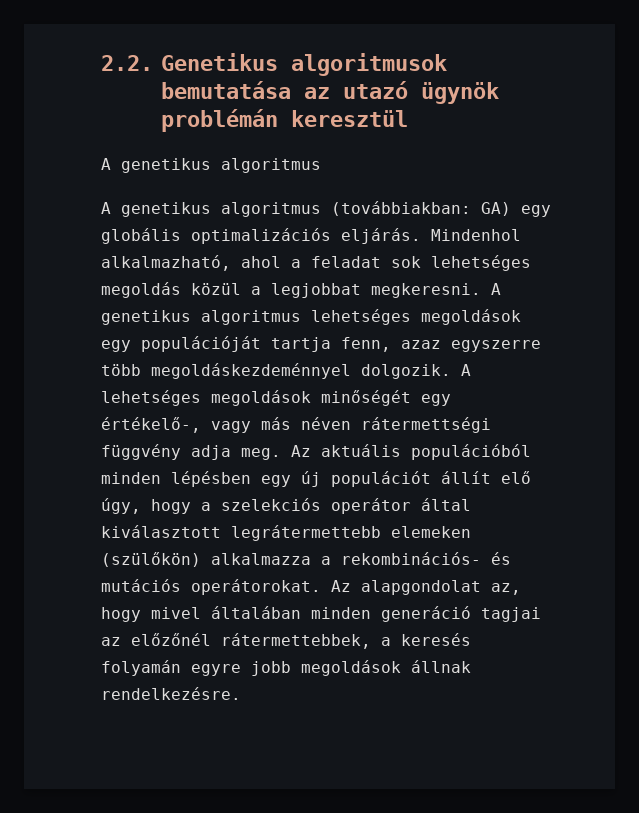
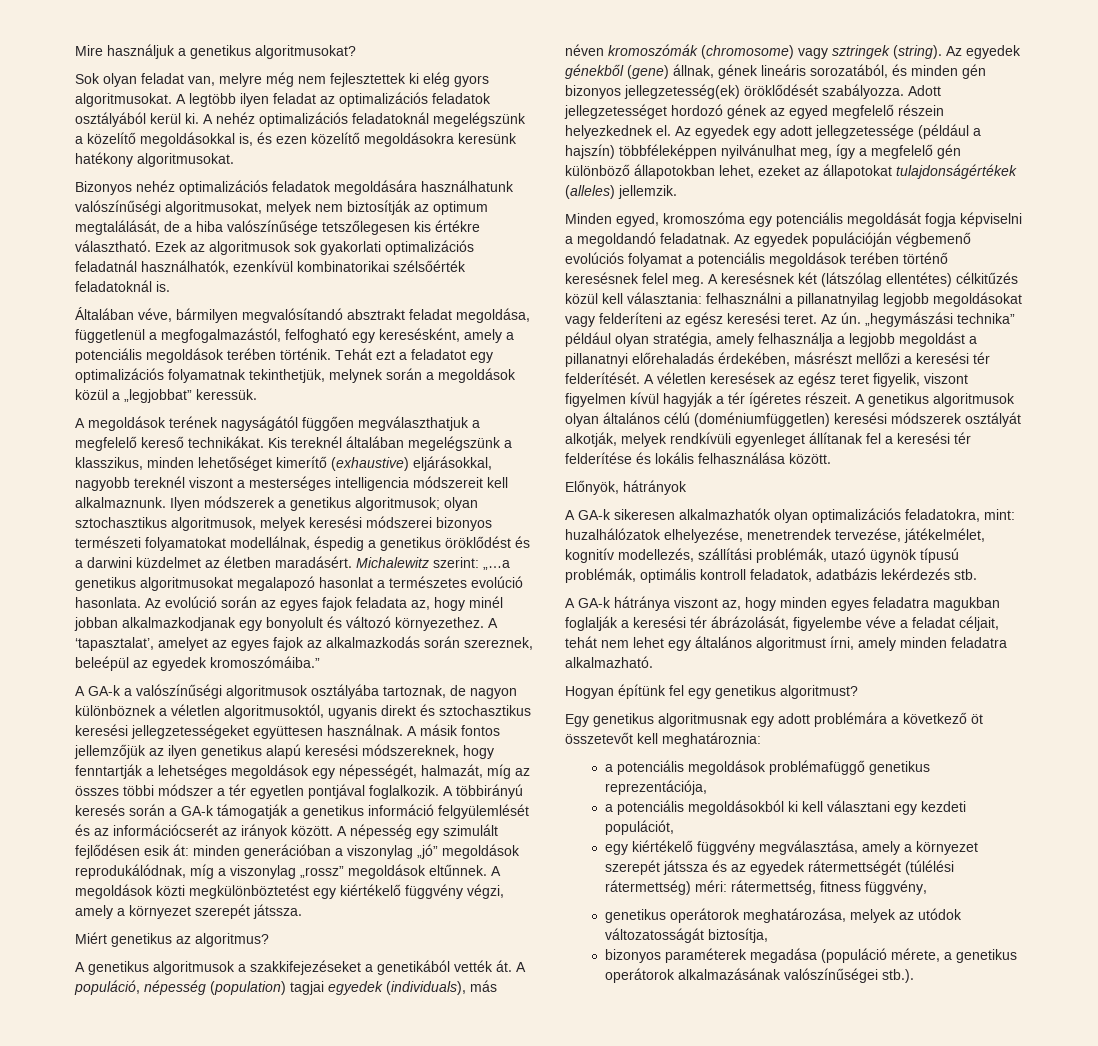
[101,53,447,76] [161,81,499,104] [161,109,408,132] [101,158,321,173] [101,201,551,217] [101,228,521,244] [101,255,531,271] [101,282,501,298] [101,309,521,325] [101,336,541,352] [101,363,471,379] [101,390,451,406] [101,417,491,433] [101,444,531,460] [101,471,531,487] [101,498,471,514] [101,525,471,541] [101,552,511,567] [101,579,521,595] [101,606,541,622] [101,633,471,649] [101,660,471,676] [101,687,241,700] 2.2. Genetikus algoritmusok bemutatása az utazó ügynök problémán keresztül // A genetikus algoritmus // A genetikus algoritmus (továbbiakban: GA) egy globális optimalizációs eljárás. Mindenhol alkalmazható, ahol a feladat sok lehetséges megoldás közül a legjobbat megkeresni. A genetikus algoritmus lehetséges megoldások egy populációját tartja fenn, azaz egyszerre több megoldáskezdeménnyel dolgozik. A lehetséges megoldások minőségét egy értékelő-, vagy más néven rátermettségi függvény adja meg. Az aktuális populációból minden lépésben egy új populációt állít elő úgy, hogy a szelekciós operátor által kiválasztott legrátermettebb elemeken (szülőkön) alkalmazza a rekombinációs- és mutációs operátorokat. Az alapgondolat az, hogy mivel általában minden generáció tagjai az előzőnél rátermettebbek, a keresés folyamán egyre jobb megoldások állnak rendelkezésre. -> [75,44,356,59] [75,72,489,87] [75,92,491,107] [75,112,526,127] [75,132,517,147] [75,152,234,167] [75,180,514,195] [75,200,488,215] [75,220,480,235] [75,240,474,255] [75,260,466,274] [75,280,170,292] [75,307,530,323] [75,328,514,343] [75,348,493,363] [75,368,516,383] [75,389,257,403] [75,416,480,431] [75,436,512,451] [75,456,492,471] [75,476,508,491] [75,496,478,511] [75,516,492,531] [75,536,530,551] [75,556,510,570] [75,576,523,591] [75,596,503,611] [74,616,498,631] [75,636,533,651] [75,656,320,671] [75,684,517,699] [75,704,531,719] [75,724,500,739] [74,744,494,759] [75,764,530,779] [75,784,523,799] [75,804,529,819] [75,824,498,839] [75,844,520,859] [75,864,501,879] [75,884,504,899] [75,904,302,919] [75,932,269,947] [75,960,526,975] [74,980,497,995] [565,44,1021,59] [565,64,986,79] [565,84,941,99] [564,104,944,119] [565,124,981,139] [565,144,961,159] [565,164,1017,179] [565,185,677,199] [565,212,1022,227] [565,232,971,247] [565,252,948,267] [565,272,1018,287] [565,292,1022,307] [565,312,1015,327] [565,332,977,347] [565,352,990,367] [565,372,968,387] [565,392,1015,407] [565,412,1021,427] [565,432,971,447] [565,452,831,464] [565,480,687,495] [565,508,1015,523] [565,528,985,543] [565,548,959,563] [565,568,977,583] [565,596,1000,611] [565,616,999,631] [565,636,1007,651] [565,656,653,668] [565,684,858,699] [565,712,983,727] [565,732,761,747] [604,760,930,775] [604,780,707,795] [604,800,966,815] [604,820,674,835] [604,840,978,855] [604,860,954,875] [604,880,927,895] [604,908,962,923] [604,928,768,943] [604,948,1017,963] [604,968,914,983] Mire használjuk a genetikus algoritmusokat? // Sok olyan feladat van, melyre még nem fejlesztettek ki elég gyors algoritmusokat. A legtöbb ilyen feladat az optimalizációs feladatok osztályából kerül ki. A nehéz optimalizációs feladatoknál megelégszünk a közelítő megoldásokkal is, és ezen közelítő megoldásokra keresünk hatékony algoritmusokat. // Bizonyos nehéz optimalizációs feladatok megoldására használhatunk valószínűségi algoritmusokat, melyek nem biztosítják az optimum megtalálását, de a hiba valószínűsége tetszőlegesen kis értékre választható. Ezek az algoritmusok sok gyakorlati optimalizációs feladatnál használhatók, ezenkívül kombinatorikai szélsőérték feladatoknál is. // Általában véve, bármilyen megvalósítandó absztrakt feladat megoldása, függetlenül a megfogalmazástól, felfogható egy keresésként, amely a potenciális megoldások terében történik. Tehát ezt a feladatot egy optimalizációs folyamatnak tekinthetjük, melynek során a megoldások közül a „legjobbat” keressük. // A megoldások terének nagyságától függően megválaszthatjuk a megfelelő kereső technikákat. Kis tereknél általában megelégszünk a klasszikus, minden lehetőséget kimerítő (exhaustive) eljárásokkal, nagyobb tereknél viszont a mesterséges intelligencia módszereit kell alkalmaznunk. Ilyen módszerek a genetikus algoritmusok; olyan sztochasztikus algoritmusok, melyek keresési módszerei bizonyos természeti folyamatokat modellálnak, éspedig a genetikus öröklődést és a darwini küzdelmet az életben maradásért. Michalewitz szerint: „…a genetikus algoritmusokat megalapozó hasonlat a természetes evolúció hasonlata. Az evolúció során az egyes fajok feladata az, hogy minél jobban alkalmazkodjanak egy bonyolult és változó környezethez. A ‘tapasztalat’, amelyet az egyes fajok az alkalmazkodás során szereznek, beleépül az egyedek kromoszómáiba.” // A GA-k a valószínűségi algoritmusok osztályába tartoznak, de nagyon különböznek a véletlen algoritmusoktól, ugyanis direkt és sztochasztikus keresési jellegzetességeket együttesen használnak. A másik fontos jellemzőjük az ilyen genetikus alapú keresési módszereknek, hogy fenntartják a lehetséges megoldások egy népességét, halmazát, míg az összes többi módszer a tér egyetlen pontjával foglalkozik. A többirányú keresés során a GA-k támogatják a genetikus információ felgyülemlését és az információcserét az irányok között. A népesség egy szimulált fejlődésen esik át: minden generációban a viszonylag „jó” megoldások reprodukálódnak, míg a viszonylag „rossz” megoldások eltűnnek. A megoldások közti megkülönböztetést egy kiértékelő függvény végzi, amely a környezet szerepét játssza. // Miért genetikus az algoritmus? // A genetikus algoritmusok a szakkifejezéseket a genetikából vették át. A populáció, népesség (population) tagjai egyedek (individuals), más néven kromoszómák (chromosome) vagy sztringek (string). Az egyedek génekből (gene) állnak, gének lineáris sorozatából, és minden gén bizonyos jellegzetesség(ek) öröklődését szabályozza. Adott jellegzetességet hordozó gének az egyed megfelelő részein helyezkednek el. Az egyedek egy adott jellegzetessége (például a hajszín) többféleképpen nyilvánulhat meg, így a megfelelő gén különböző állapotokban lehet, ezeket az állapotokat tulajdonságértékek (alleles) jellemzik. // Minden egyed, kromoszóma egy potenciális megoldását fogja képviselni a megoldandó feladatnak. Az egyedek populációján végbemenő evolúciós folyamat a potenciális megoldások terében történő keresésnek felel meg. A keresésnek két (látszólag ellentétes) célkitűzés közül kell választania: felhasználni a pillanatnyilag legjobb megoldásokat vagy felderíteni az egész keresési teret. Az ún. „hegymászási technika” például olyan stratégia, amely felhasználja a legjobb megoldást a pillanatnyi előrehaladás érdekében, másrészt mellőzi a keresési tér felderítését. A véletlen keresések az egész teret figyelik, viszont figyelmen kívül hagyják a tér ígéretes részeit. A genetikus algoritmusok olyan általános célú (doméniumfüggetlen) keresési módszerek osztályát alkotják, melyek rendkívüli egyenleget állítanak fel a keresési tér felderítése és lokális felhasználása között. // Előnyök, hátrányok // A GA-k sikeresen alkalmazhatók olyan optimalizációs feladatokra, mint: huzalhálózatok elhelyezése, menetrendek tervezése, játékelmélet, kognitív modellezés, szállítási problémák, utazó ügynök típusú problémák, optimális kontroll feladatok, adatbázis lekérdezés stb. // A GA-k hátránya viszont az, hogy minden egyes feladatra magukban foglalják a keresési tér ábrázolását, figyelembe véve a feladat céljait, tehát nem lehet egy általános algoritmust írni, amely minden feladatra alkalmazható. // Hogyan építünk fel egy genetikus algoritmust? // Egy genetikus algoritmusnak egy adott problémára a következő öt összetevőt kell meghatároznia: // a potenciális megoldások problémafüggő genetikus reprezentációja, // a potenciális megoldásokból ki kell választani egy kezdeti populációt, // egy kiértékelő függvény megválasztása, amely a környezet szerepét játssza és az egyedek rátermettségét (túlélési rátermettség) méri: rátermettség, fitness függvény, // genetikus operátorok meghatározása, melyek az utódok változatosságát biztosítja, // bizonyos paraméterek megadása (populáció mérete, a genetikus operátorok alkalmazásának valószínűségei stb.).

